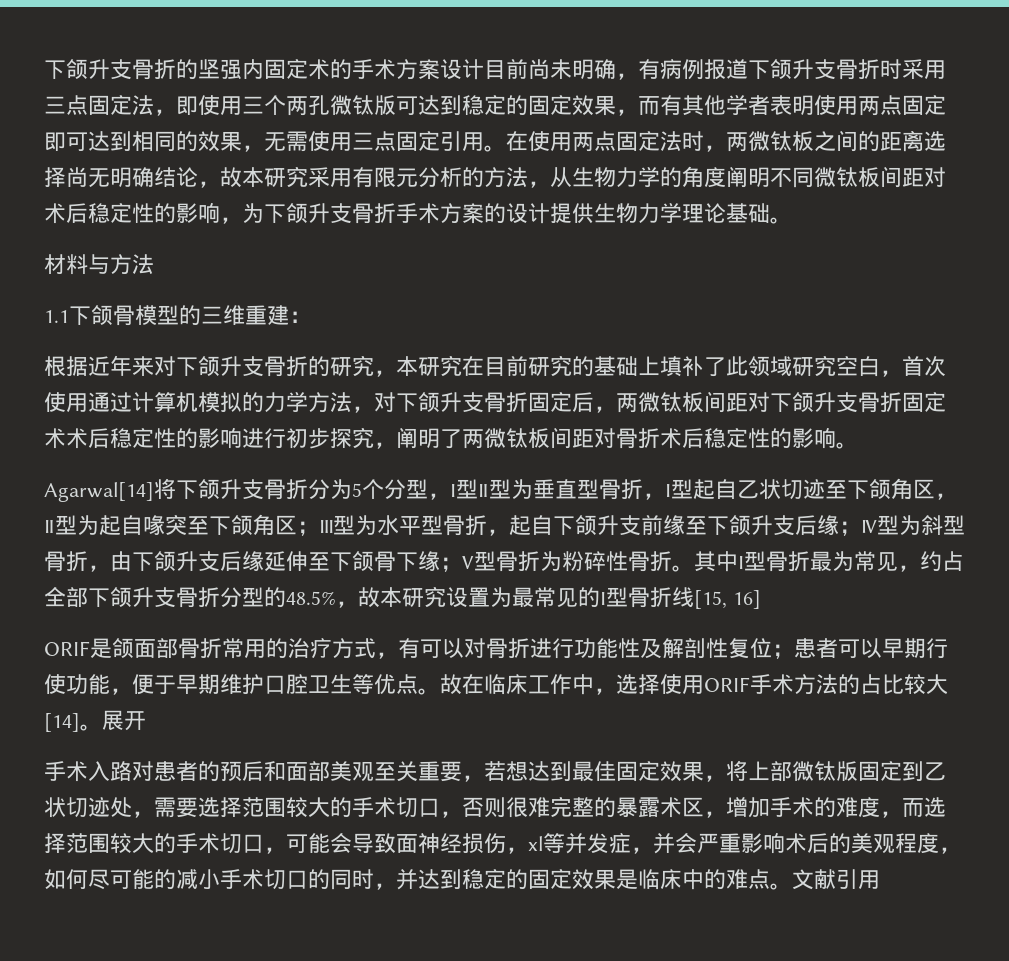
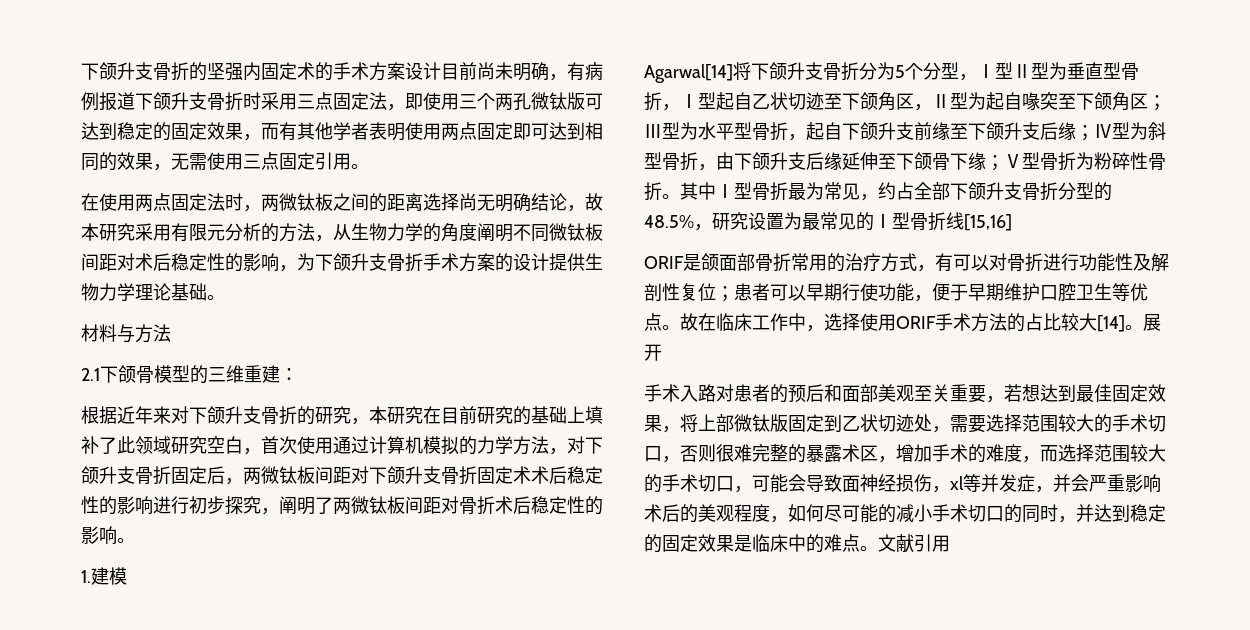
(506, 148) none -> (369, 166) //
[44,310,69,323] 1.1 -> [81,368,100,381] 2.1
(858, 445) none -> [81,567,127,585] // 1.建模
[358,587,402,608] 故本 -> (712, 227) none
[694,590,761,609] [15, 16] -> [964,214,1012,231] [15,16]

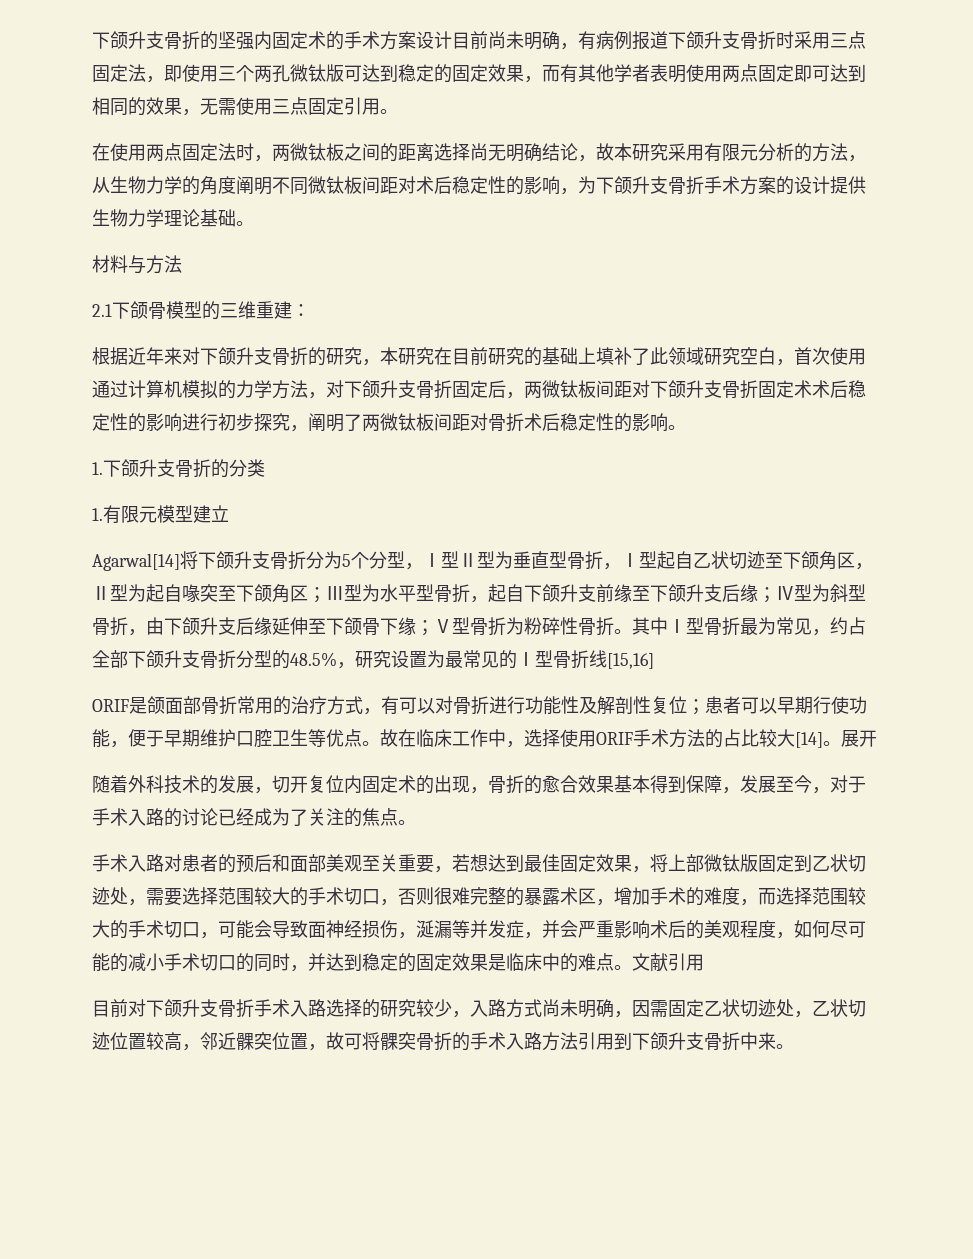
[91,567,127,585] 建模 -> [103,459,265,478] [92,505,229,524] 下颌升支骨折的分类 // 1.有限元模型建立
(662, 352) none -> [92,775,866,794] [92,808,416,827] // 随着外科技术的发展，切开复位内固定术的出现，骨折的愈合效果基本得到保障，发展至今，对于手术入路的讨论已经成为了关注的焦点。
[950,476,964,490] xl -> [416,920,452,938] 涎漏
(950, 543) none -> [92,999,866,1018] [92,1032,794,1051] // 目前对下颌升支骨折手术入路选择的研究较少，入路方式尚未明确，因需固定乙状切迹处，乙状切迹位置较高，邻近髁突位置，故可将髁突骨折的手术入路方法引用到下颌升支骨折中来。

